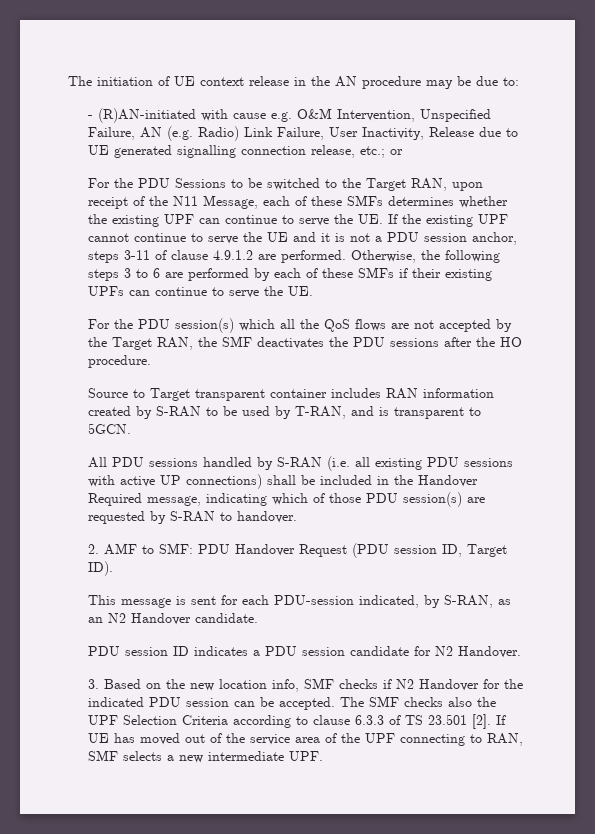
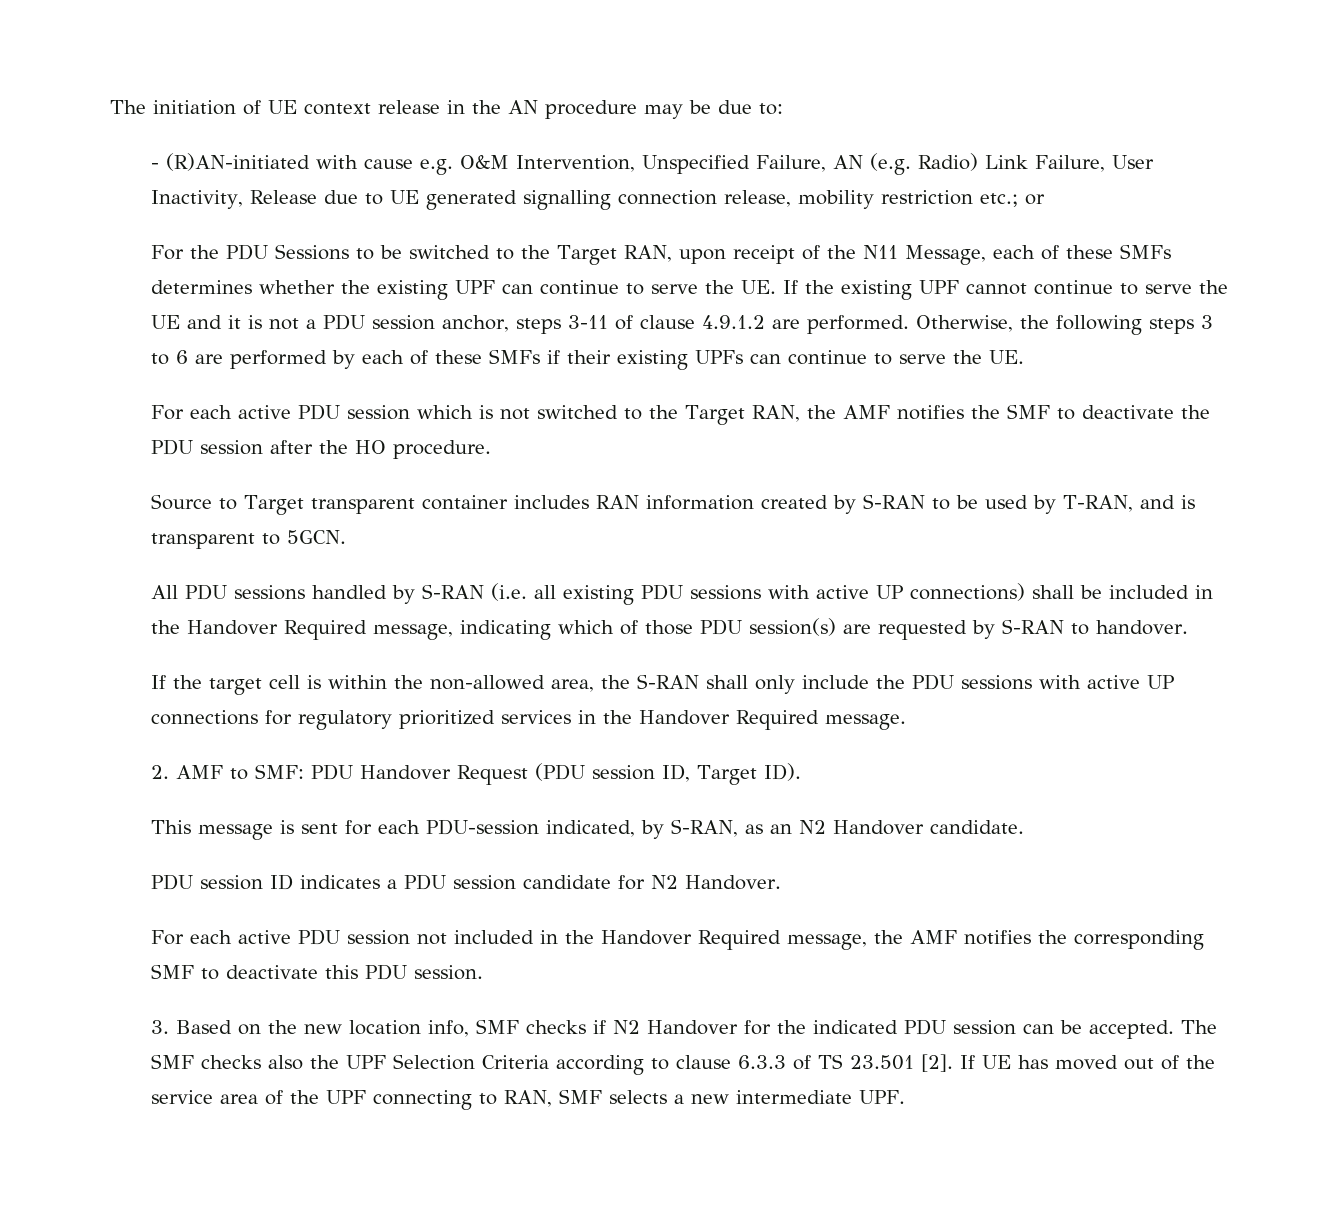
(355, 151) none -> [797,190,973,209] mobility restriction
[113,318,512,333] [87,336,439,350] the PDU session(s) which all the QoS flows are not accepted by the Target RAN, the SMF deactivates the PDU sessions -> [189,404,1210,425] [150,439,263,455] each active PDU session which is not switched to the Target RAN, the AMF notifies the SMF to deactivate the PDU session
(297, 517) none -> [150,674,1174,695] [150,710,906,730] // If the target cell is within the non-allowed area, the S-RAN shall only include the PDU sessions with active UP connections for regulatory prioritized services in the Handover Required message.
(521, 652) none -> [150,929,1204,950] [150,964,483,980] // For each active PDU session not included in the Handover Required message, the AMF notifies the corresponding SMF to deactivate this PDU session.

